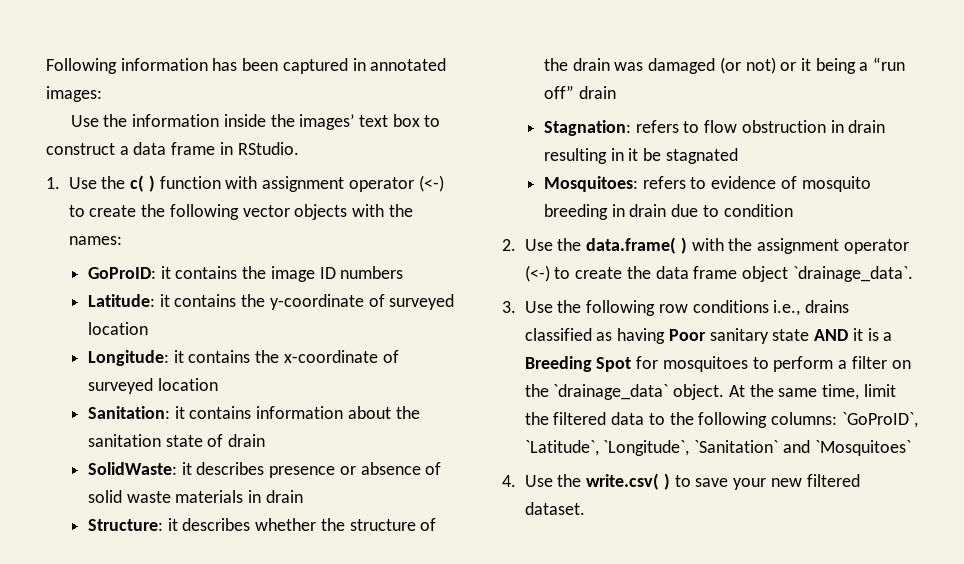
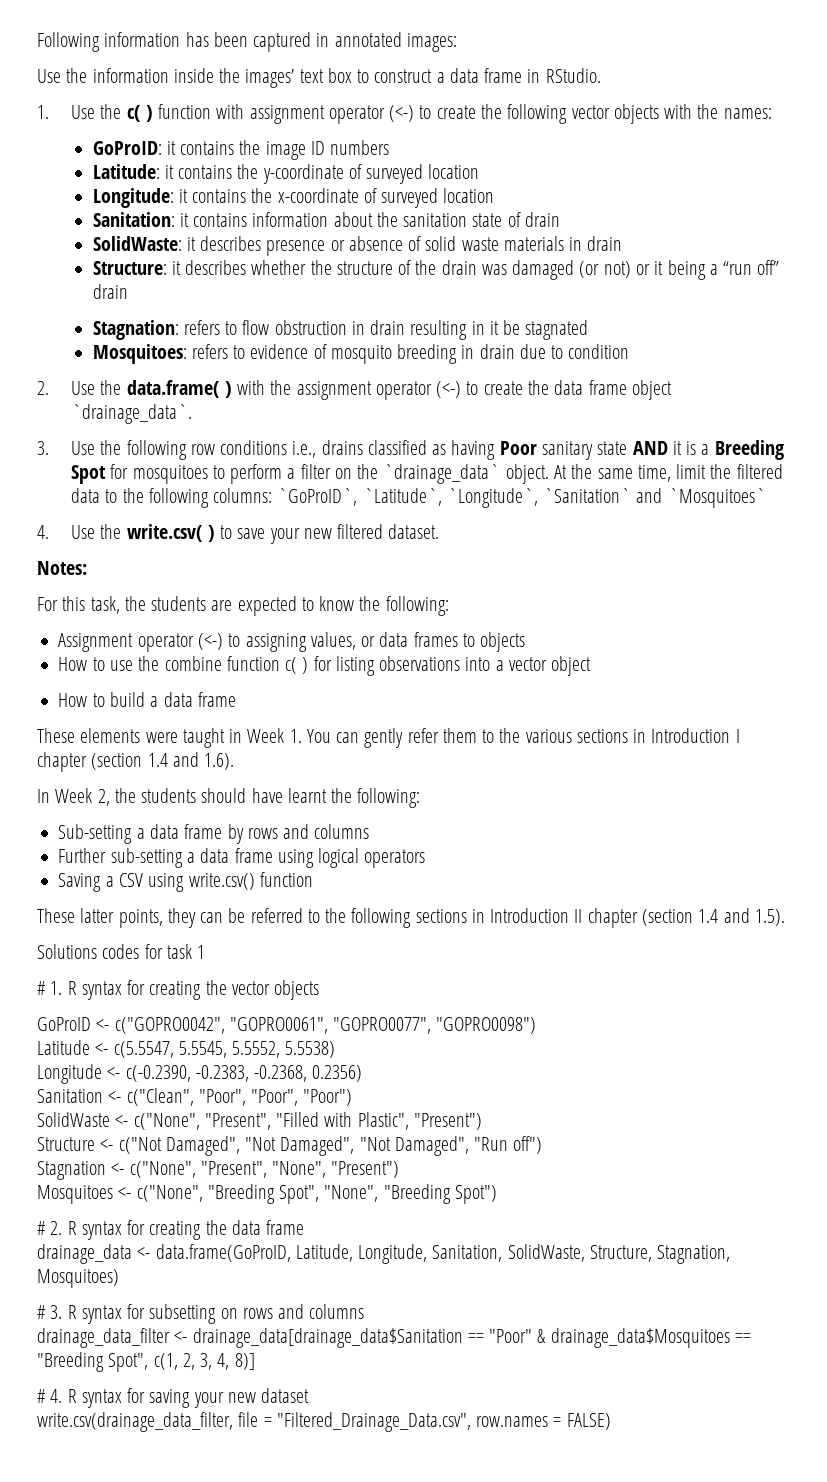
(585, 508) none -> [37,561,87,575] [37,596,449,616] [58,632,526,652] [58,656,592,676] [58,692,236,707] [37,728,740,748] [37,752,235,772] [37,788,421,808] [58,824,370,844] [58,848,426,868] [58,872,313,892] [37,908,785,928] [37,944,206,959] [37,980,320,1000] [37,1017,537,1034] [37,1040,336,1058] [37,1064,363,1084] [37,1088,353,1106] [37,1112,482,1130] [37,1136,543,1156] [37,1161,400,1180] [37,1184,497,1204] [37,1220,305,1240] [37,1244,731,1264] [37,1269,119,1288] [37,1304,365,1324] [37,1328,751,1348] [37,1352,255,1372] [37,1388,310,1408] [37,1412,611,1432] // Notes: // For this task, the students are expected to know the following: // Assignment operator (<-) to assigning values, or data frames to objects // How to use the combine function c( ) for listing observations into a vector object // How to build a data frame // These elements were taught in Week 1. You can gently refer them to the various sections in Introduction I chapter (section 1.4 and 1.6). // In Week 2, the students should have learnt the following: // Sub-setting a data frame by rows and columns // Further sub-setting a data frame using logical operators // Saving a CSV using write.csv() function // These latter points, they can be referred to the following sections in Introduction II chapter (section 1.4 and 1.5). // Solutions codes for task 1 // # 1. R syntax for creating the vector objects // GoProID <- c("GOPRO0042", "GOPRO0061", "GOPRO0077", "GOPRO0098") // Latitude <- c(5.5547, 5.5545, 5.5552, 5.5538) // Longitude <- c(-0.2390, -0.2383, -0.2368, 0.2356) // Sanitation <- c("Clean", "Poor", "Poor", "Poor") // SolidWaste <- c("None", "Present", "Filled with Plastic", "Present") // Structure <- c("Not Damaged", "Not Damaged", "Not Damaged", "Run off") // Stagnation <- c("None", "Present", "None", "Present") // Mosquitoes <- c("None", "Breeding Spot", "None", "Breeding Spot") // # 2. R syntax for creating the data frame // drainage_data <- data.frame(GoProID, Latitude, Longitude, Sanitation, SolidWaste, Structure, Stagnation, Mosquitoes) // # 3. R syntax for subsetting on rows and columns // drainage_data_filter <- drainage_data[drainage_data$Sanitation == "Poor" & drainage_data$Mosquitoes == "Breeding Spot", c(1, 2, 3, 4, 8)] // # 4. R syntax for saving your new dataset // write.csv(drainage_data_filter, file = "Filtered_Drainage_Data.csv", row.names = FALSE)

